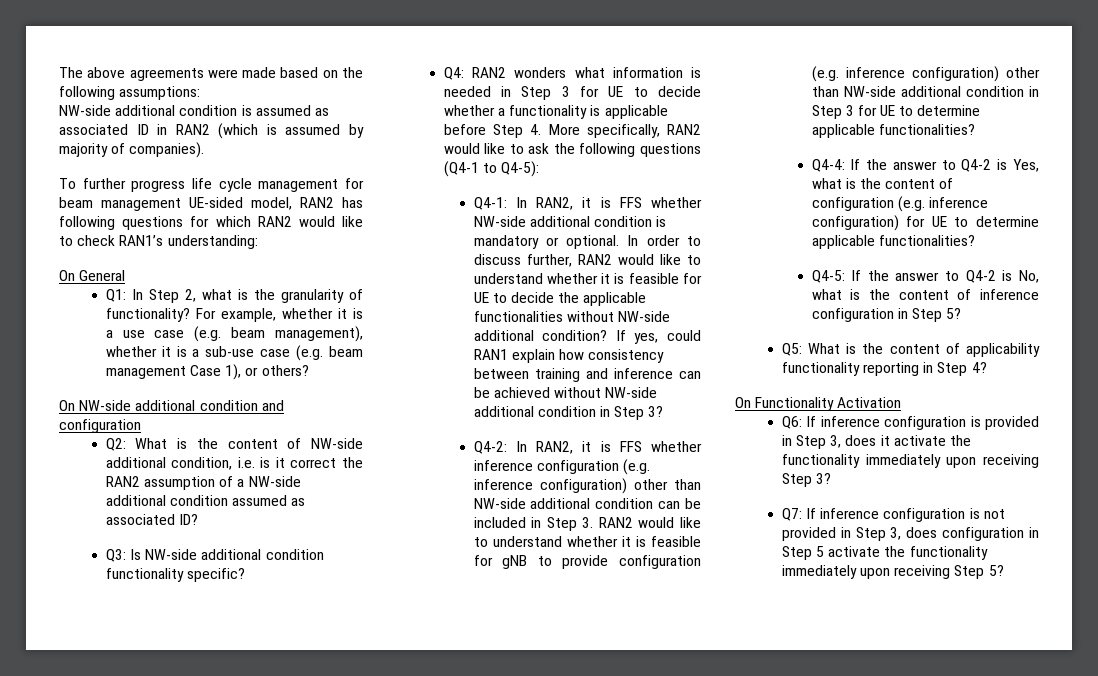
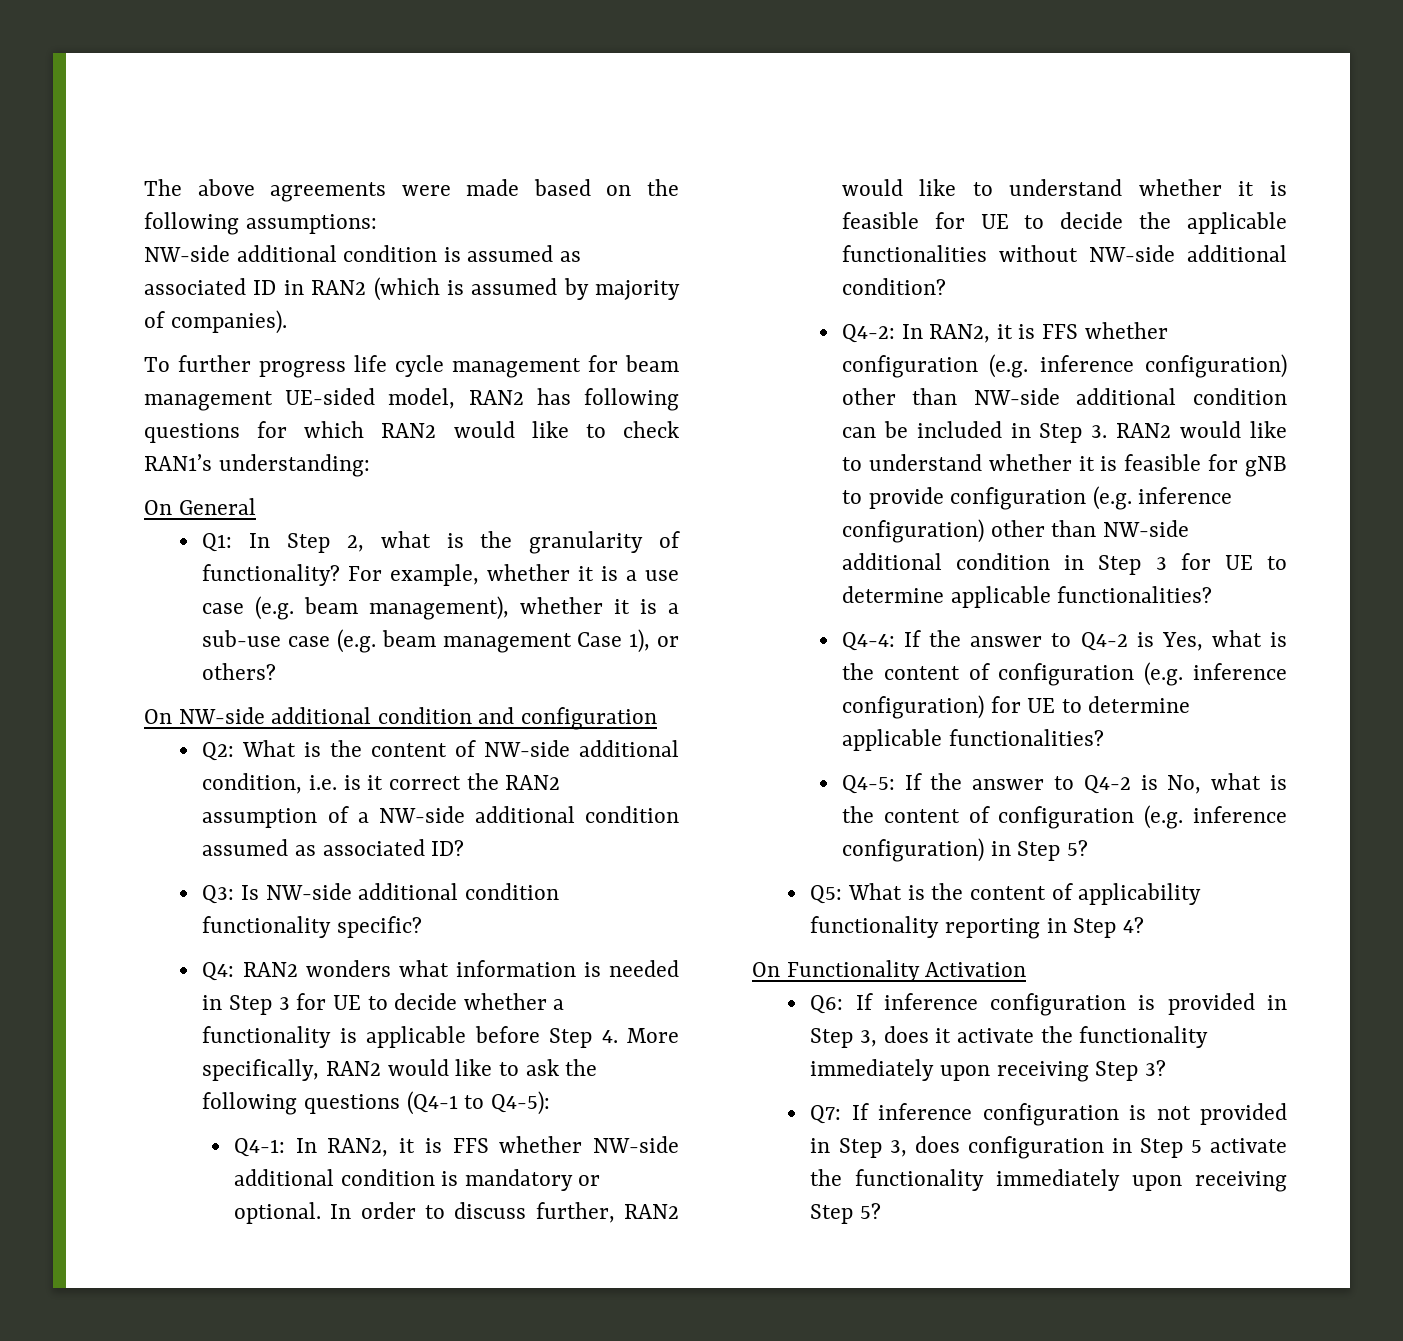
[615,330,701,344] [473,349,665,363] [473,368,701,382] [473,387,658,398] [473,406,664,420] If yes, could RAN1 explain how consistency between training and inference can be achieved without NW-side additional condition in Step 3? -> (946, 286) none
[473,460,533,471] inference -> (1168, 330) none
[980,289,1039,300] [811,308,894,322] inference configuration -> [998,805,1287,829] [841,838,984,862] configuration (e.g. inference configuration)

